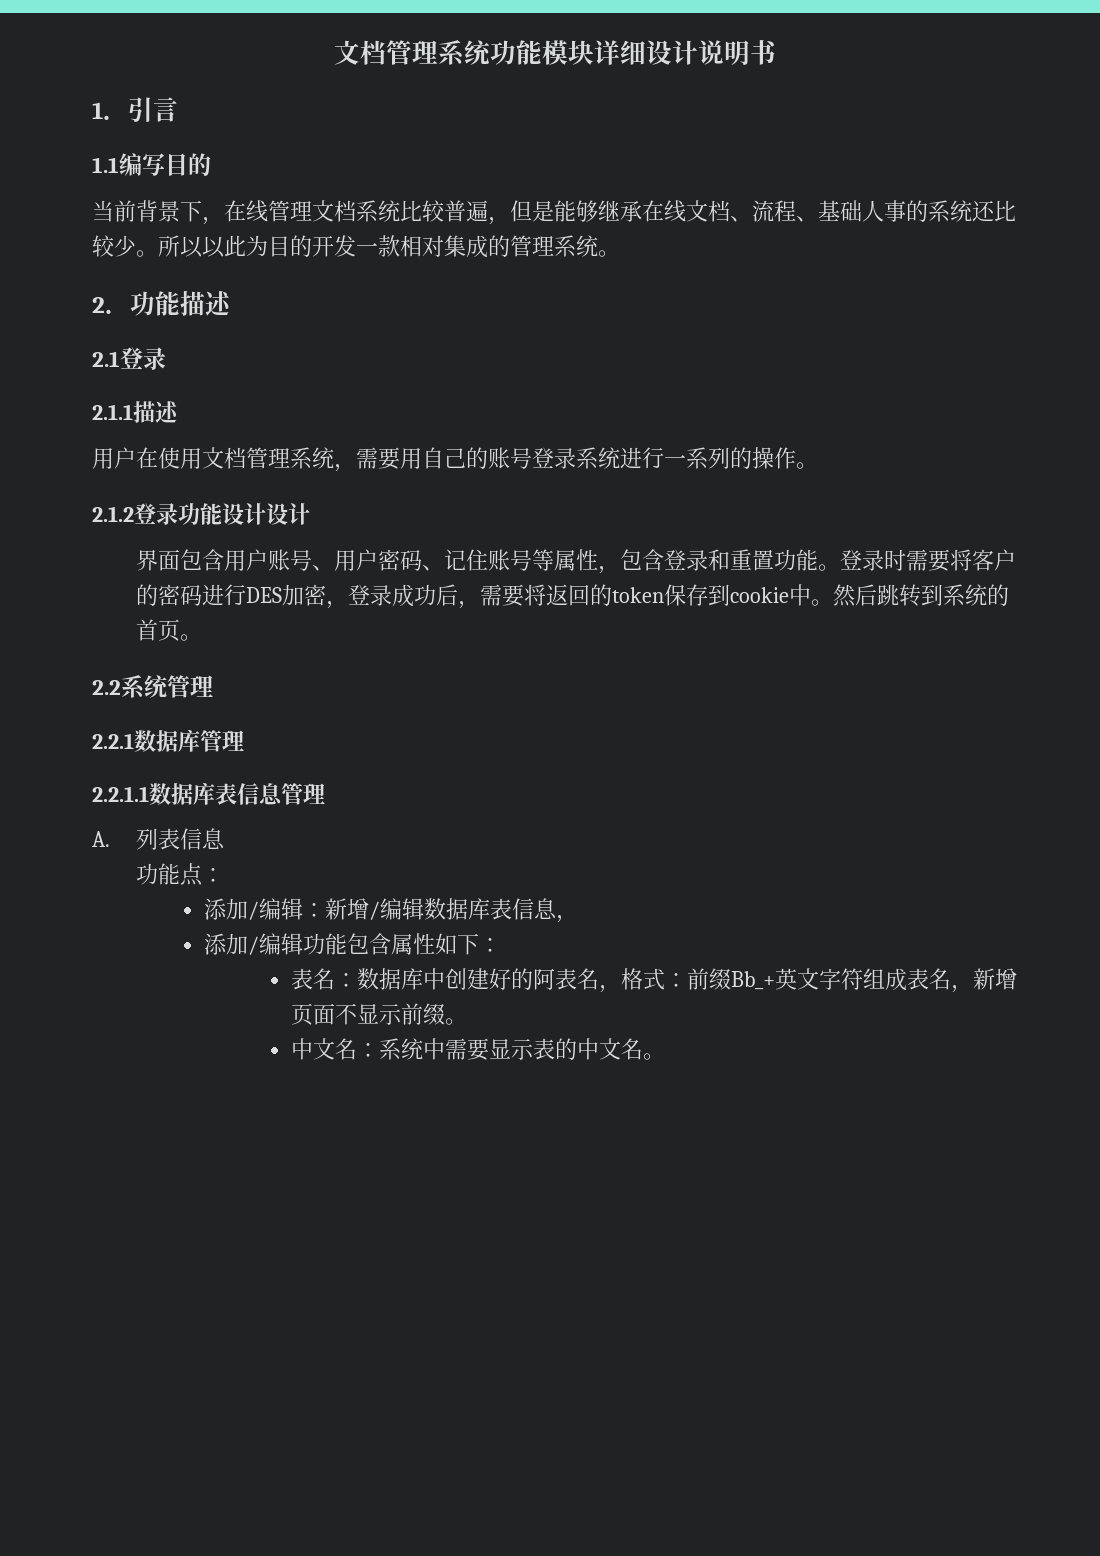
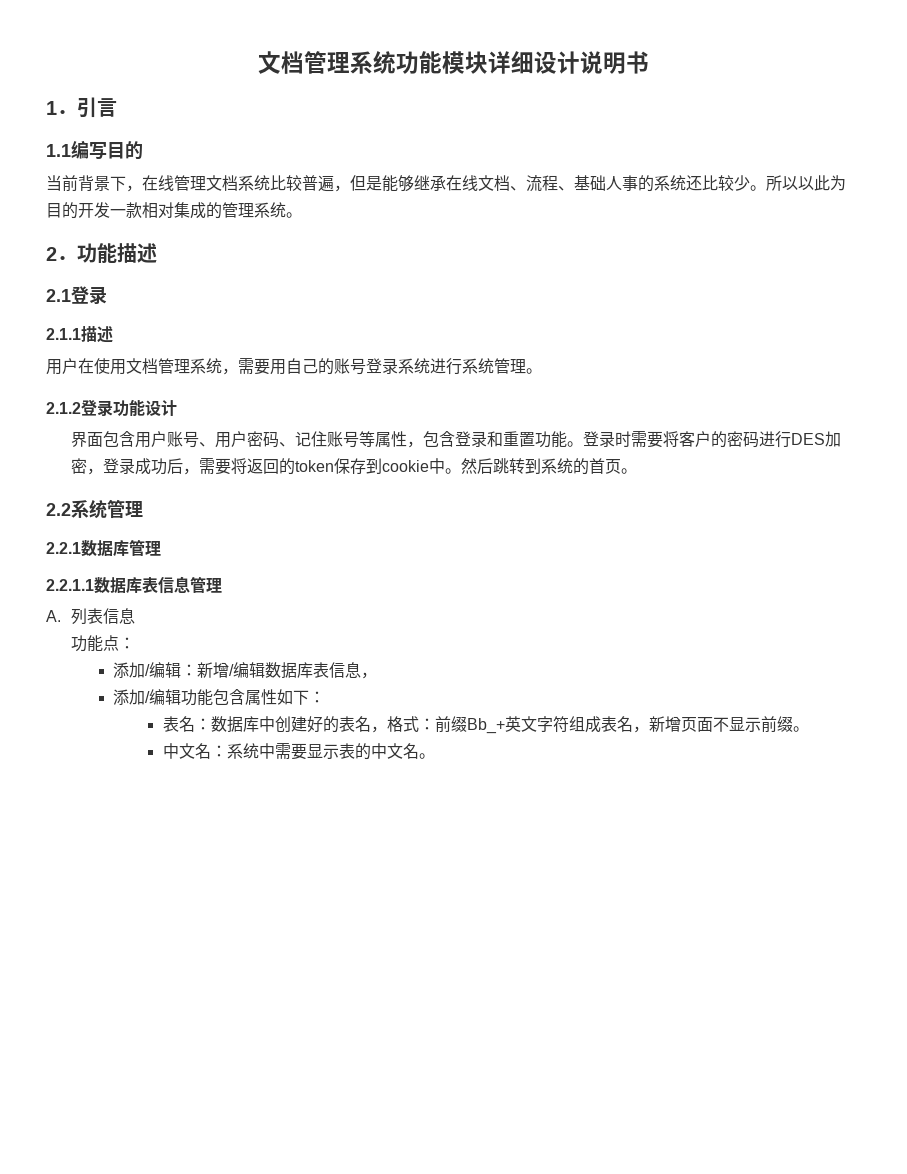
[664,447,796,469] 一系列的操作 -> [462,358,526,374] 系统管理
[266,503,310,525] 设计 -> (177, 408) none
[533,968,556,990] 阿 -> (339, 724) none

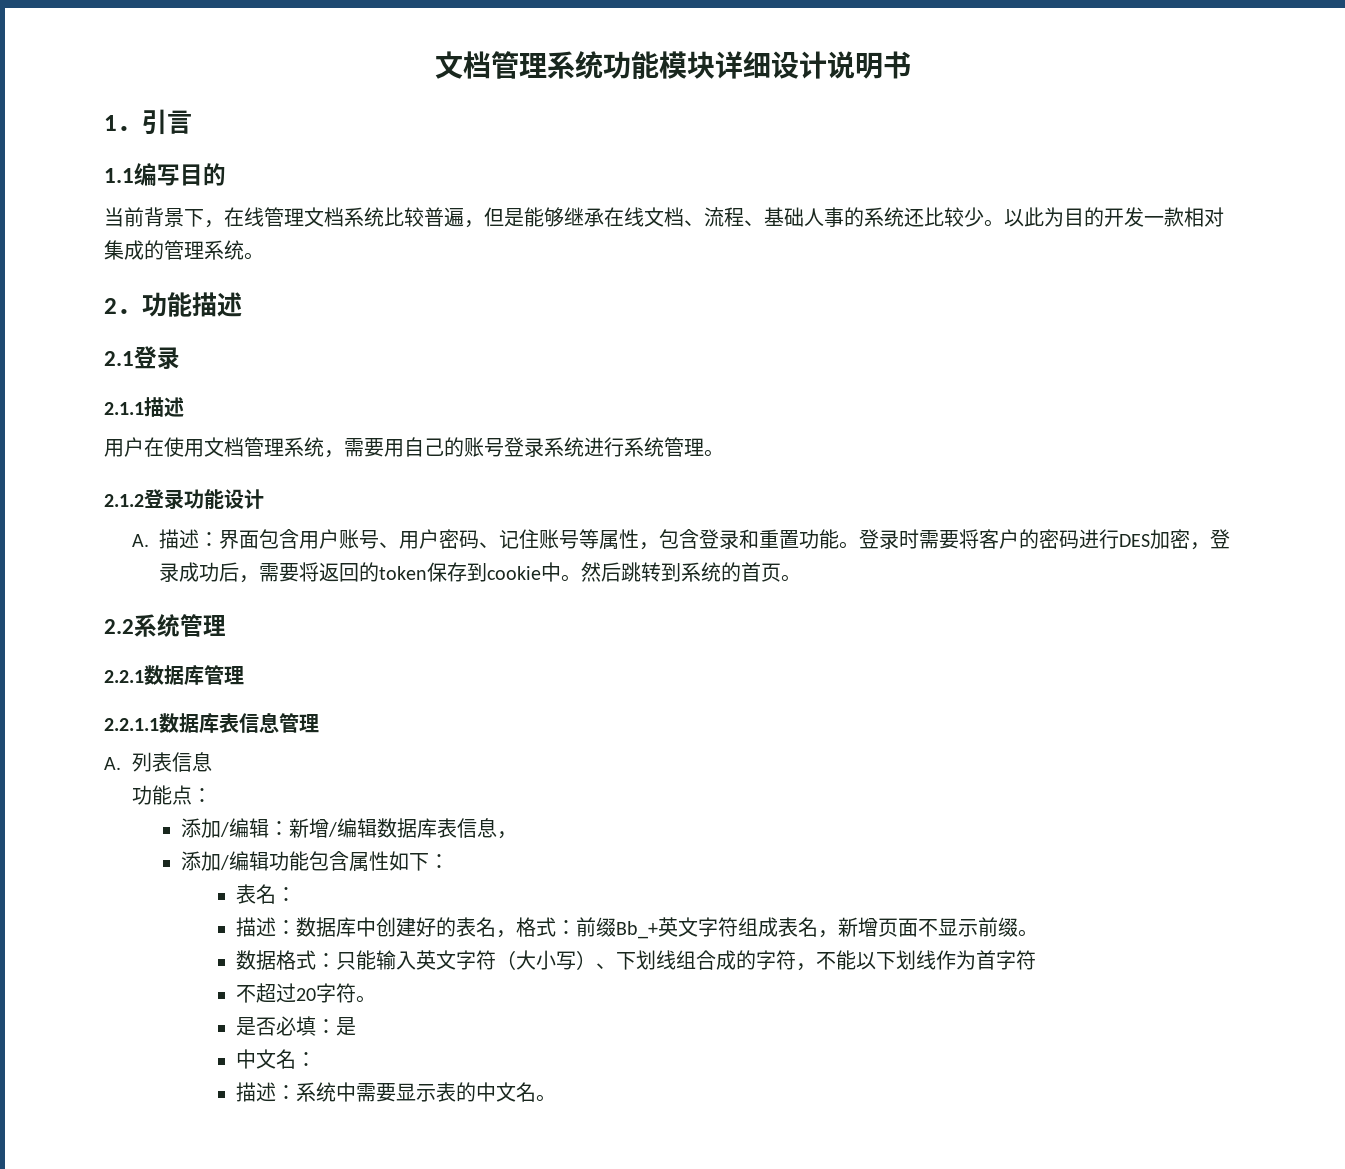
[766,175,798,191] 所以 -> (1004, 223) none
(177, 408) none -> [131,529,220,549] A.描述：
(211, 724) none -> [236,917,297,937] // 描述：
(809, 729) none -> [236,950,1037,971] [236,983,377,1003] [236,1016,357,1036] // 数据格式：只能输入英文字符（大小写）、下划线组合成的字符，不能以下划线作为首字符 // 不超过20字符。 // 是否必填：是
(227, 751) none -> [236,1082,297,1102] // 描述：

